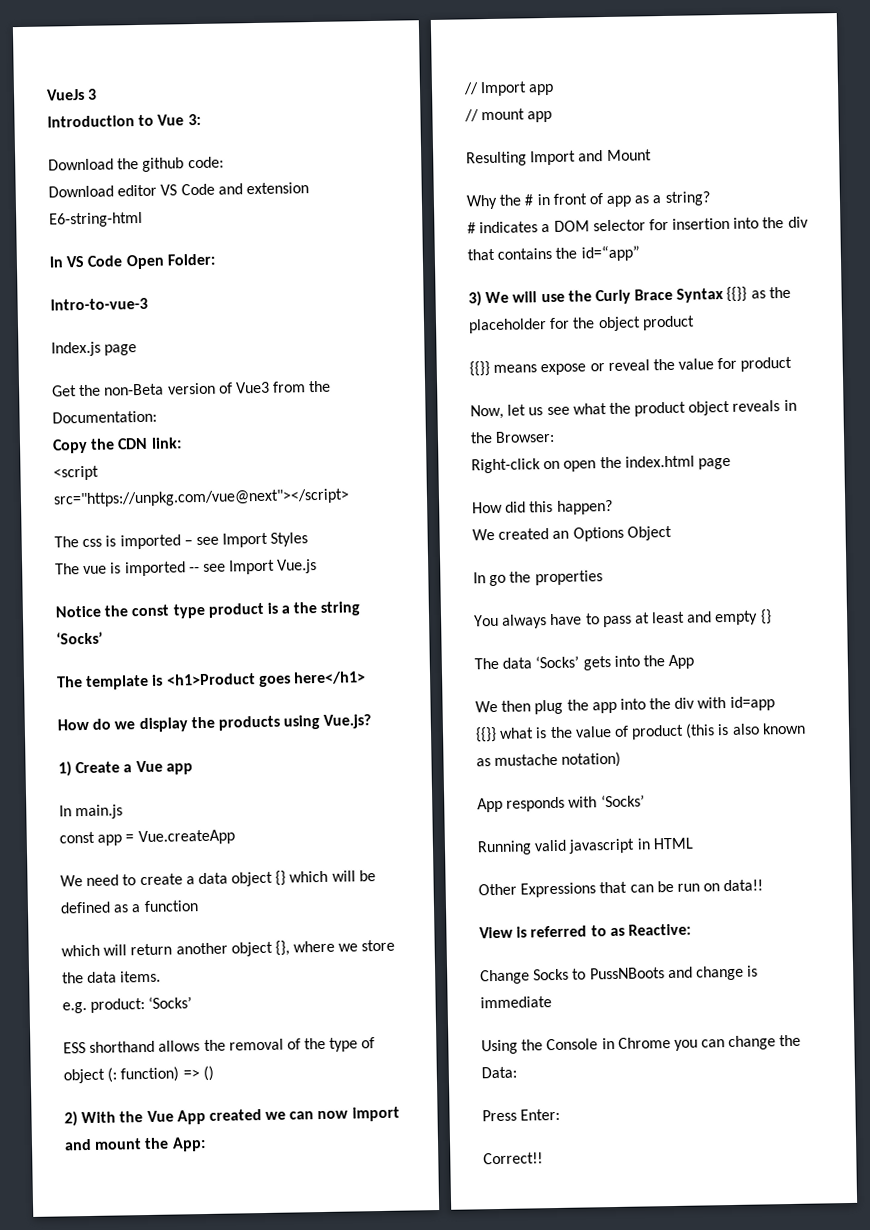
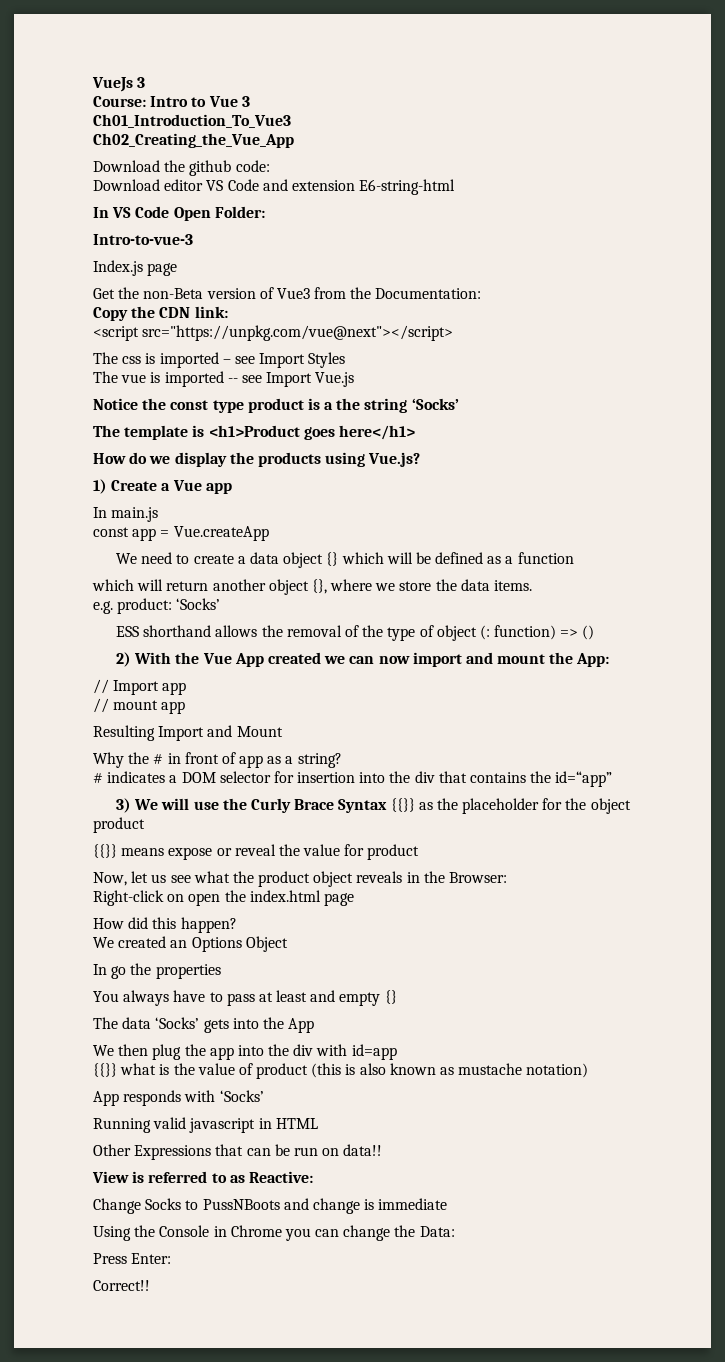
[47,113,201,128] Introduction to Vue 3: -> [93,96,250,107] [93,114,291,128] [93,133,294,148] Course: Intro to Vue 3 // Ch01_Introduction_To_Vue3 // Ch02_Creating_the_Vue_App

